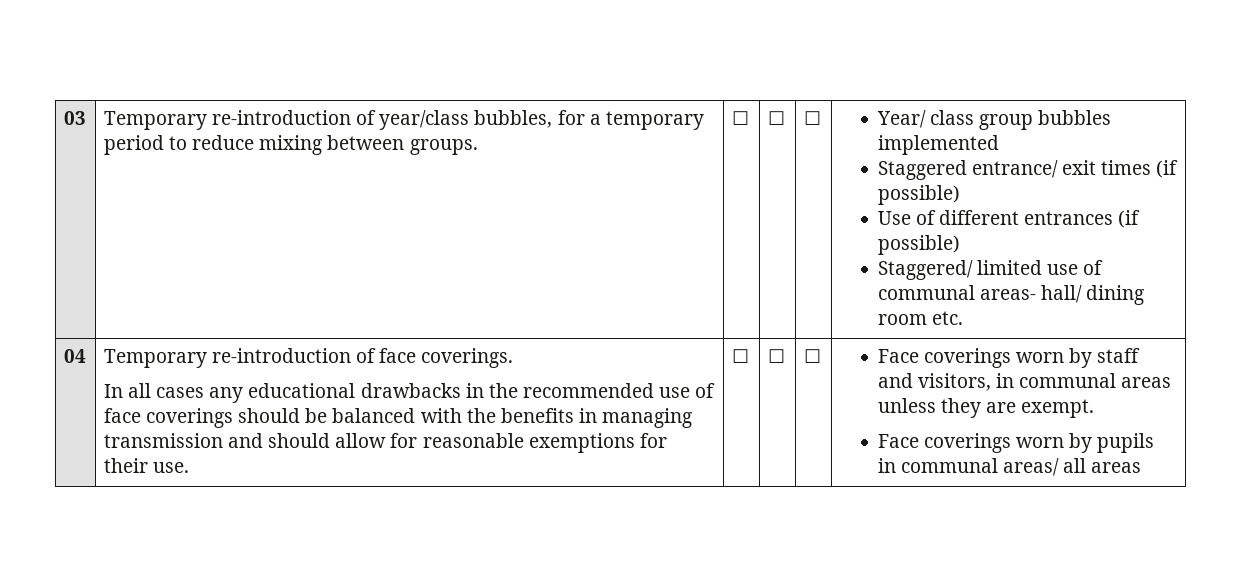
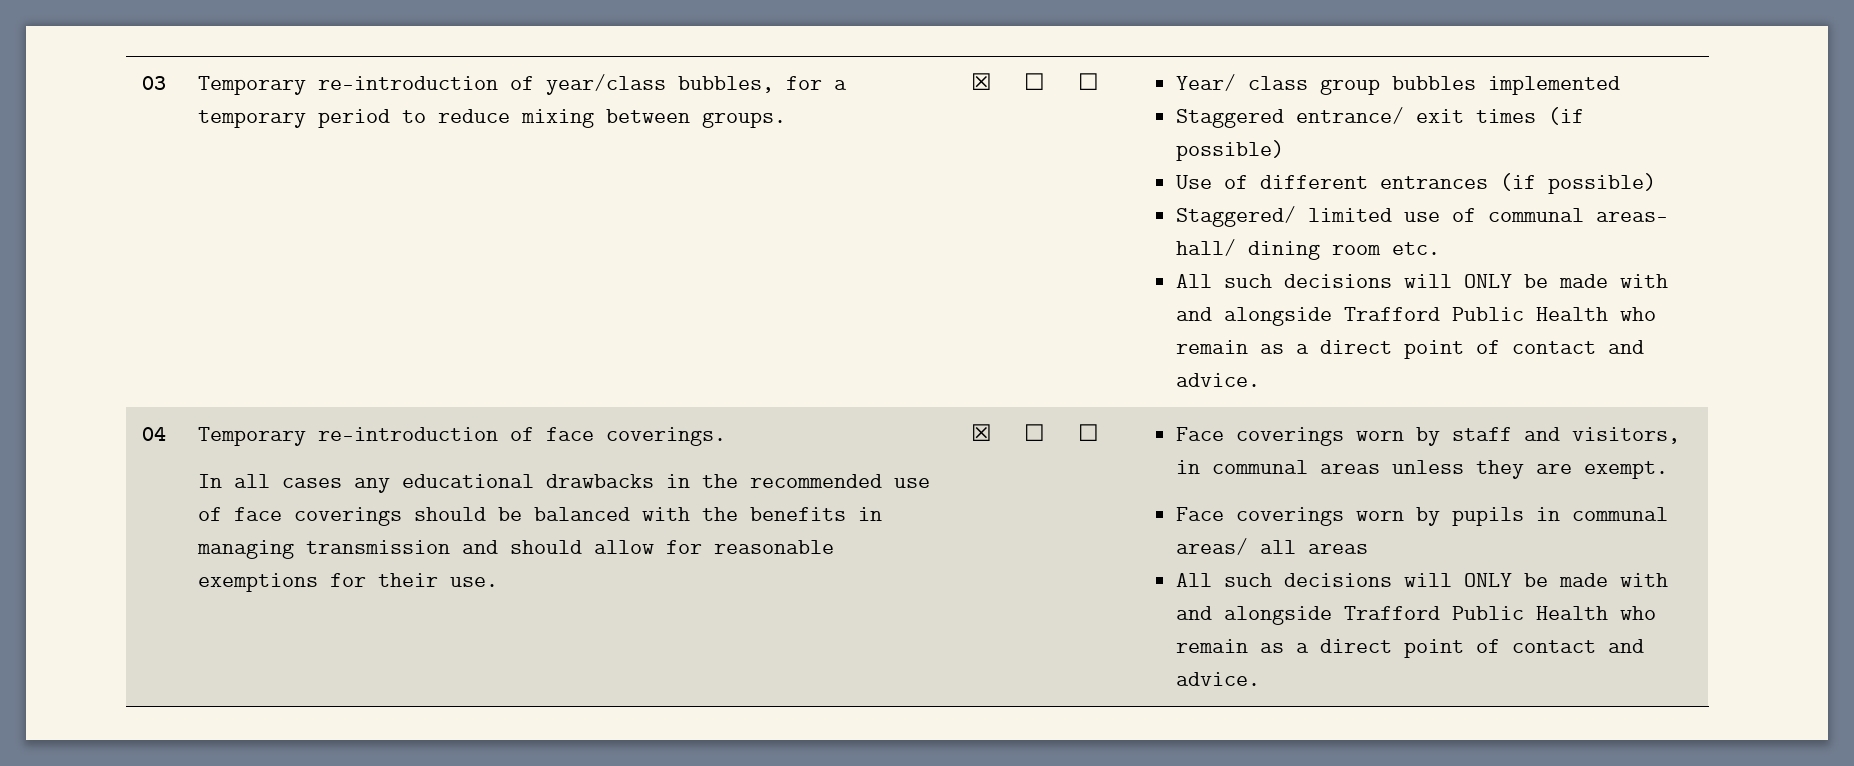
[731,111,749,125] ☐ -> [970,73,992,90] ☒
(963, 318) none -> [1176,274,1669,288] [1176,307,1657,326] [1176,340,1645,359] [1176,373,1261,387] // All such decisions will ONLY be made with and alongside Trafford Public Health who remain as a direct point of contact and advice.
[731,349,749,363] ☐ -> [970,424,992,441] ☒
(1142, 467) none -> [1176,573,1669,587] [1176,606,1657,625] [1176,639,1645,658] [1176,672,1261,686] // All such decisions will ONLY be made with and alongside Trafford Public Health who remain as a direct point of contact and advice.

